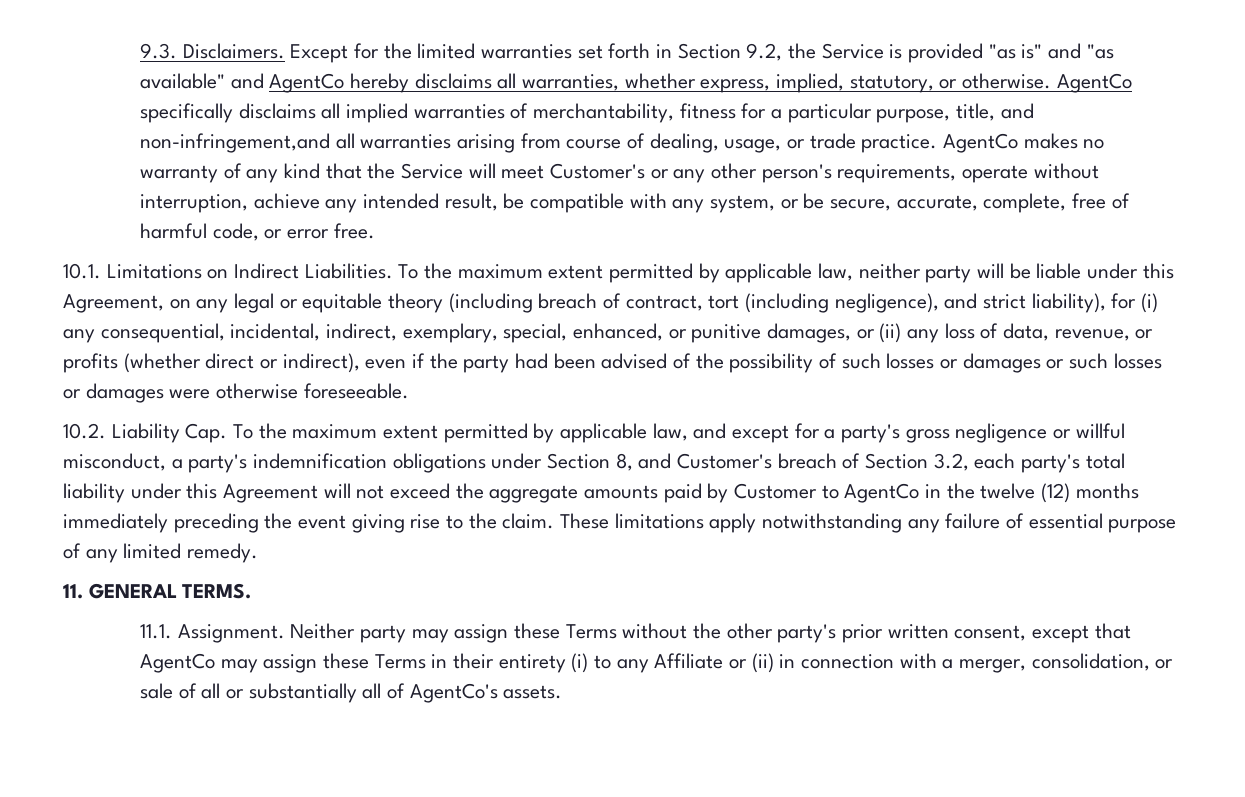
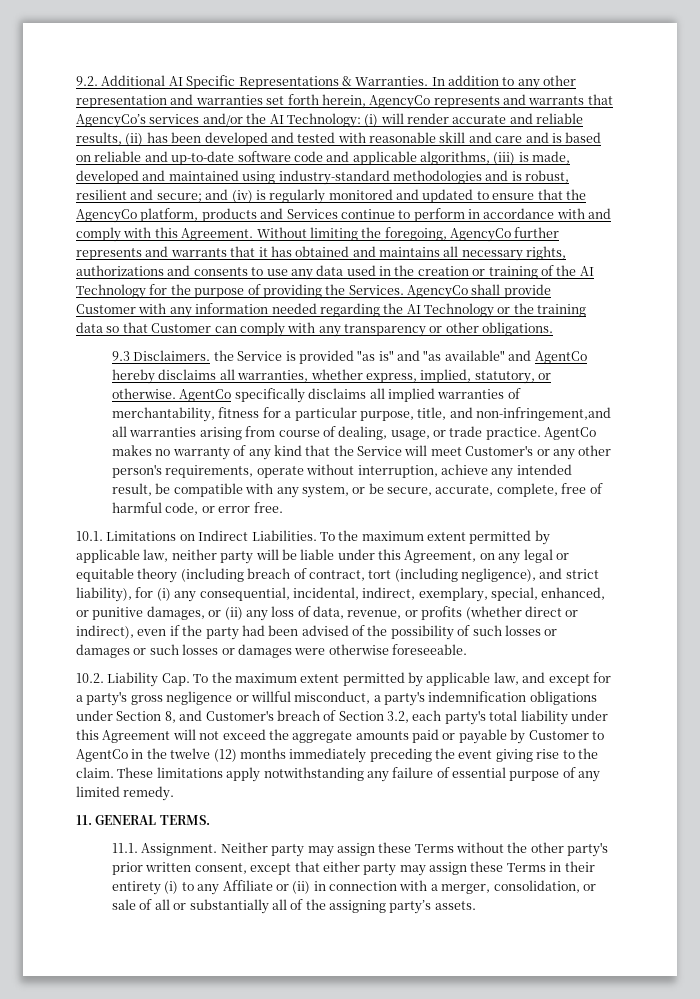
[140,43,783,63] 9.3. Disclaimers. Except for the limited warranties set forth in Section 9.2, -> [76,75,577,90] [76,94,613,109] [76,113,584,128] [76,132,602,146] [76,151,571,165] [76,170,569,185] [76,189,586,204] [76,208,612,223] [76,227,560,242] [76,246,567,261] [76,265,594,280] [76,284,551,299] [76,303,587,318] [76,322,554,337] [112,350,211,361] 9.2. Additional AI Specific Representations & Warranties. In addition to any other representation and warranties set forth herein, AgencyCo represents and warrants that AgencyCo’s services and/or the AI Technology: (i) will render accurate and reliable results, (ii) has been developed and tested with reasonable skill and care and is based on reliable and up-to-date software code and applicable algorithms, (iii) is made, developed and maintained using industry-standard methodologies and is robust, resilient and secure; and (iv) is regularly monitored and updated to ensure that the AgencyCo platform, products and Services continue to perform in accordance with and comply with this Agreement. Without limiting the foregoing, AgencyCo further represents and warrants that it has obtained and maintains all necessary rights, authorizations and consents to use any data used in the creation or training of the AI Technology for the purpose of providing the Services. AgencyCo shall provide Customer with any information needed regarding the AI Technology or the training data so that Customer can comply with any transparency or other obligations. // 9.3 Disclaimers.
(702, 493) none -> [442,729,507,744] or payable
[140,653,216,673] AgentCo -> [322,861,397,876] either party
[409,683,498,703] AgentCo's -> [305,899,432,914] the assigning party’s

